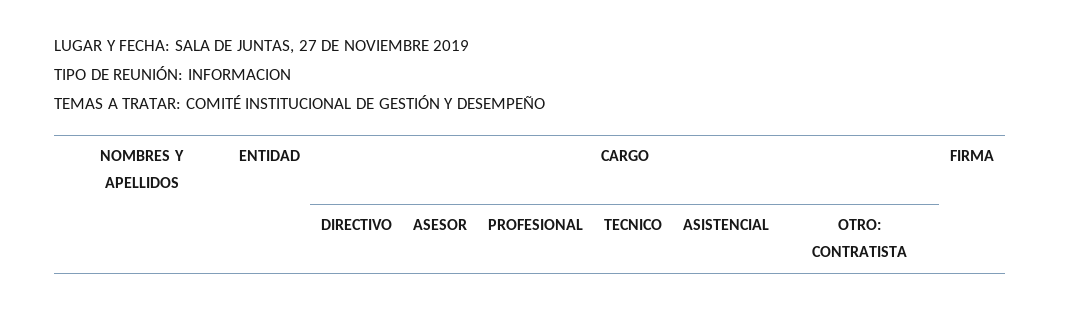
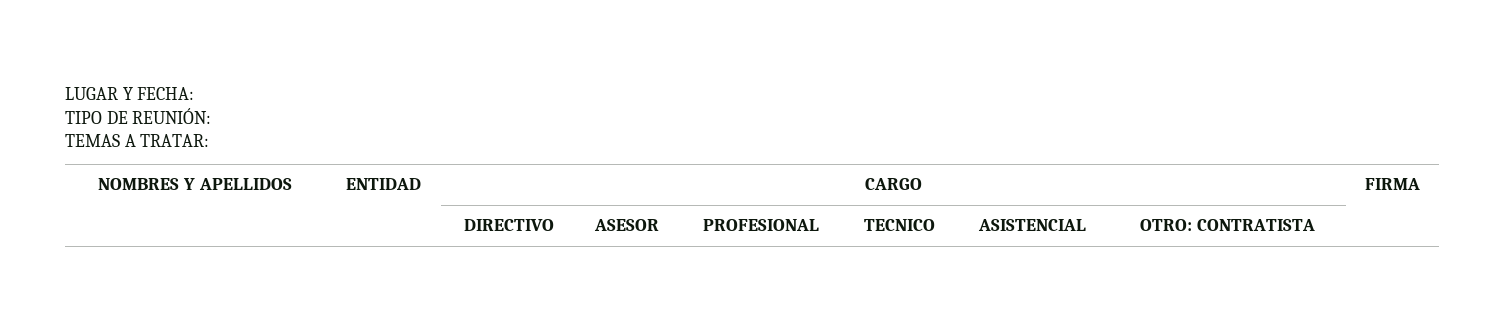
[174,40,470,54] SALA DE JUNTAS, 27 DE NOVIEMBRE 2019 -> (195, 93) none
[187,69,291,80] INFORMACION -> (212, 116) none
[185,95,545,109] COMITÉ INSTITUCIONAL DE GESTIÓN Y DESEMPEÑO -> (210, 140) none

